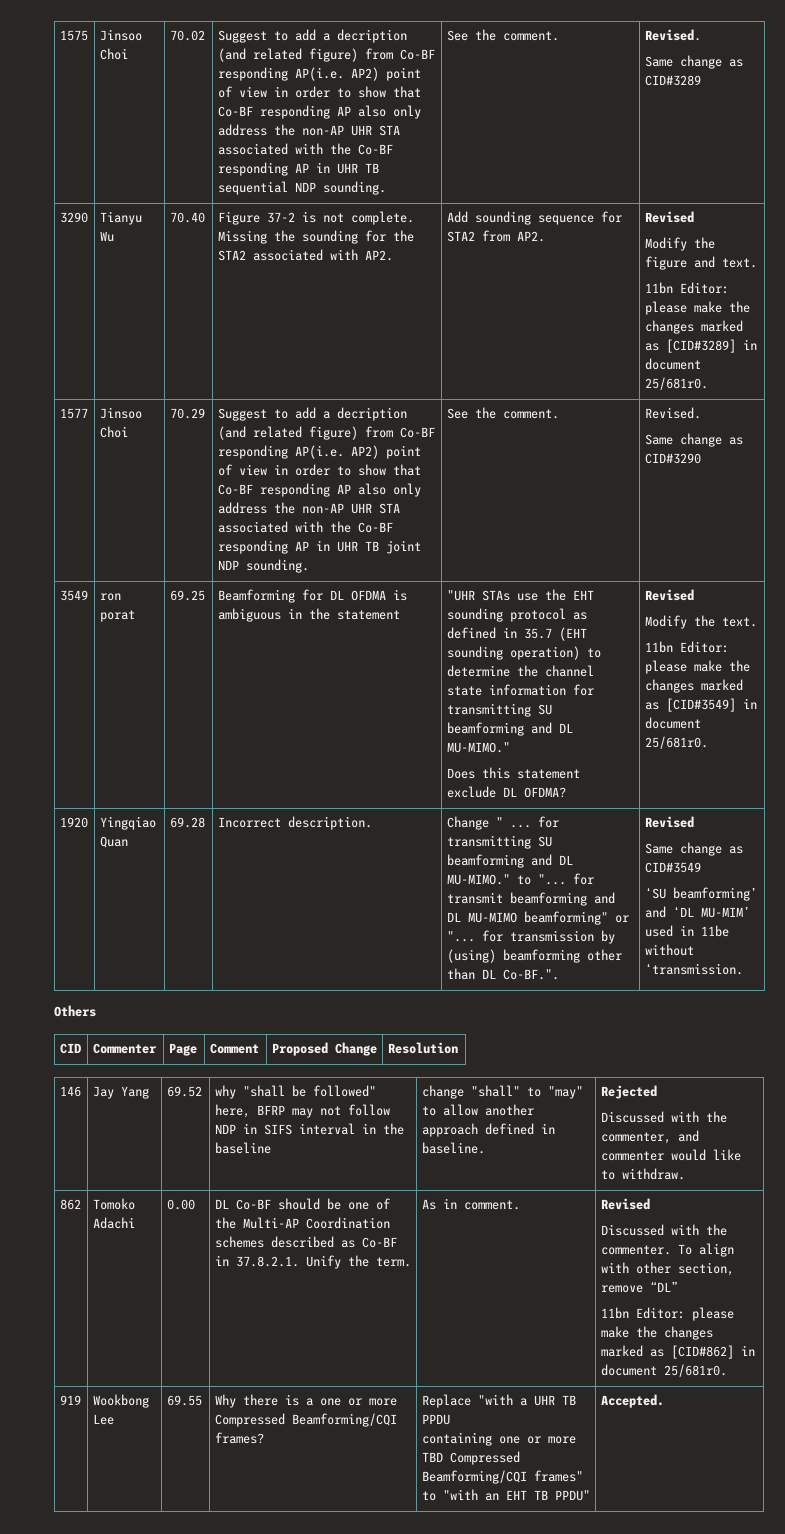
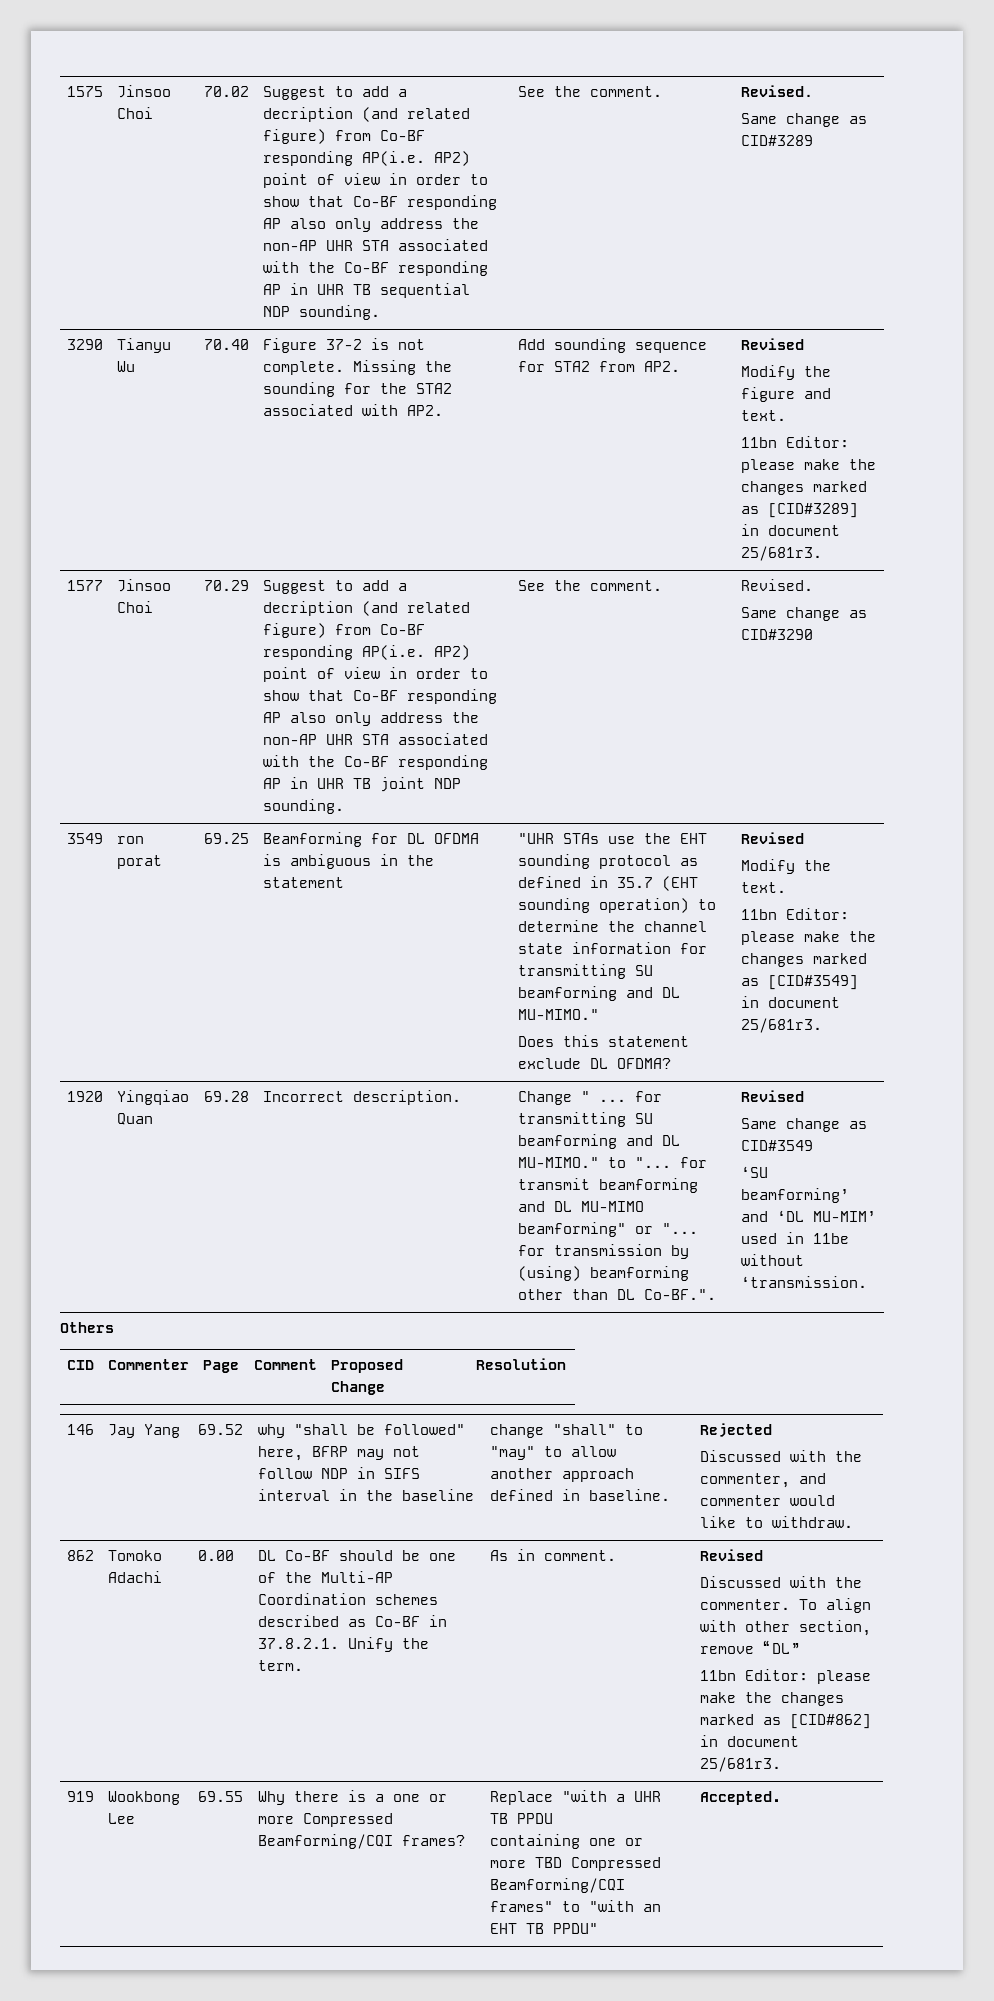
[644,377,708,390] 25/681r0. -> [740,546,822,561] 25/681r3.
[644,736,708,749] 25/681r0. -> [740,1018,822,1033] 25/681r3.
[663,1364,727,1377] 25/681r0. -> [699,1757,781,1772] 25/681r3.

